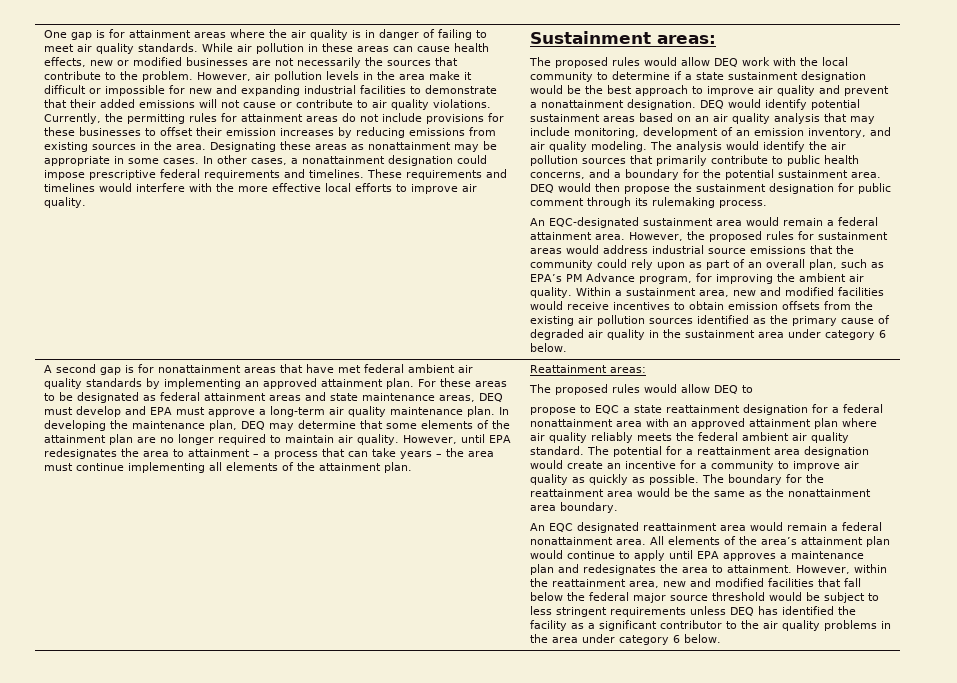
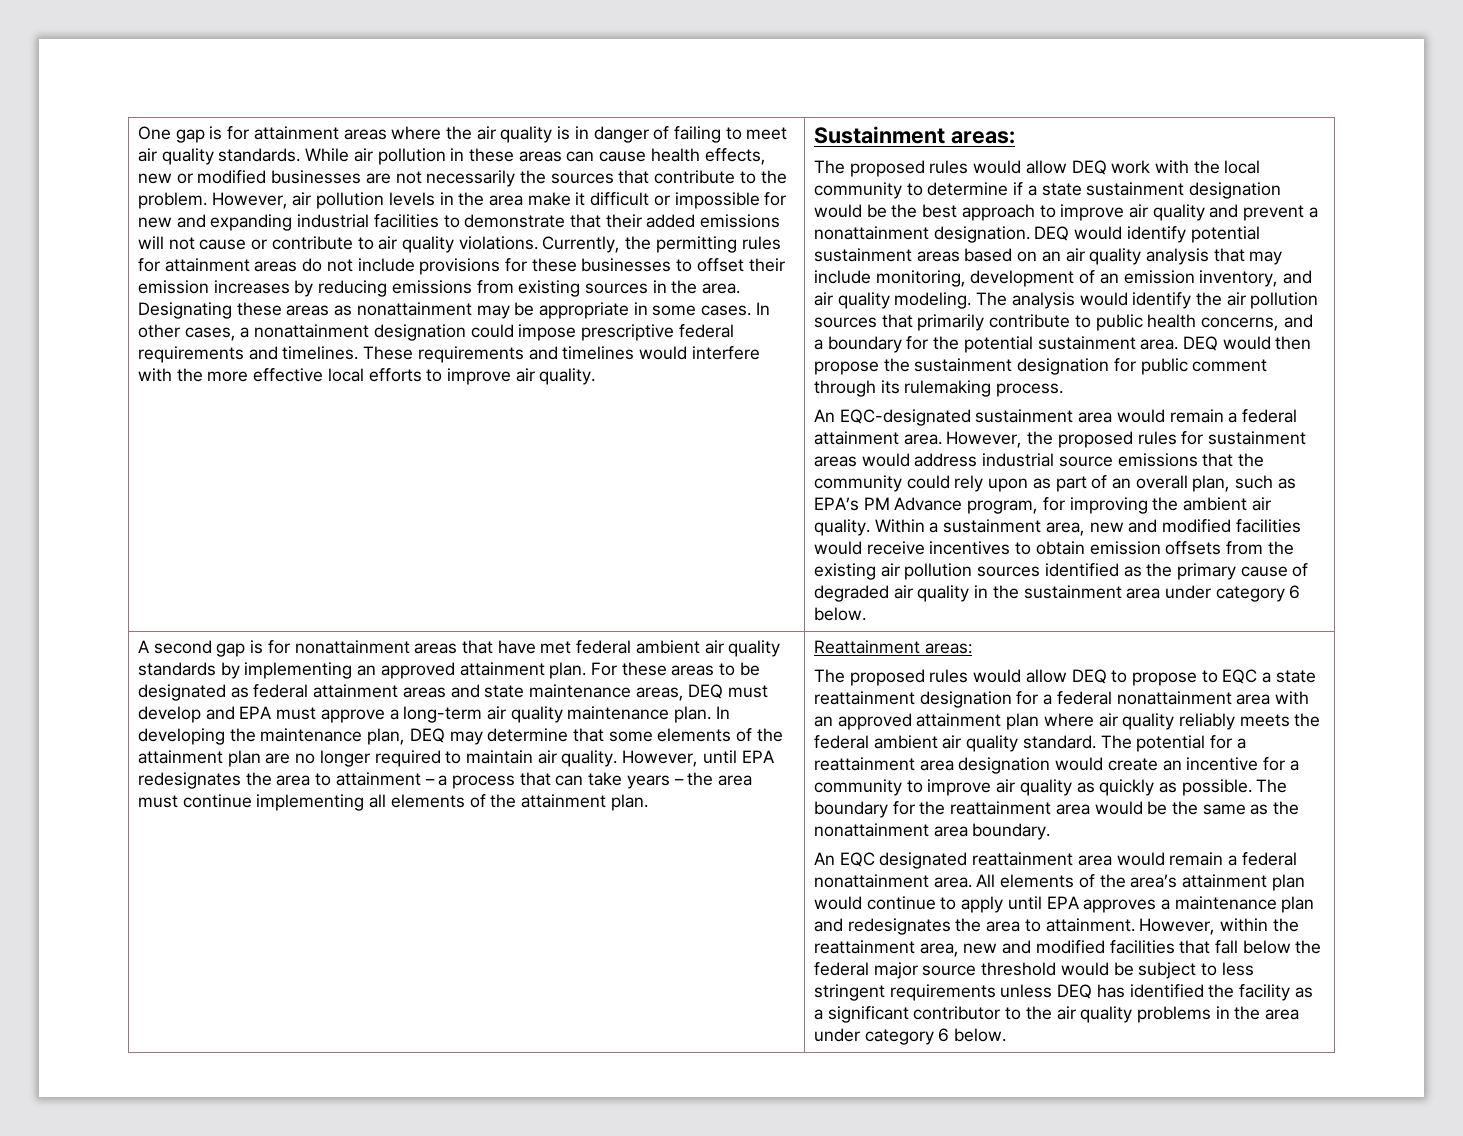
(753, 389) // -> (1128, 676) none

